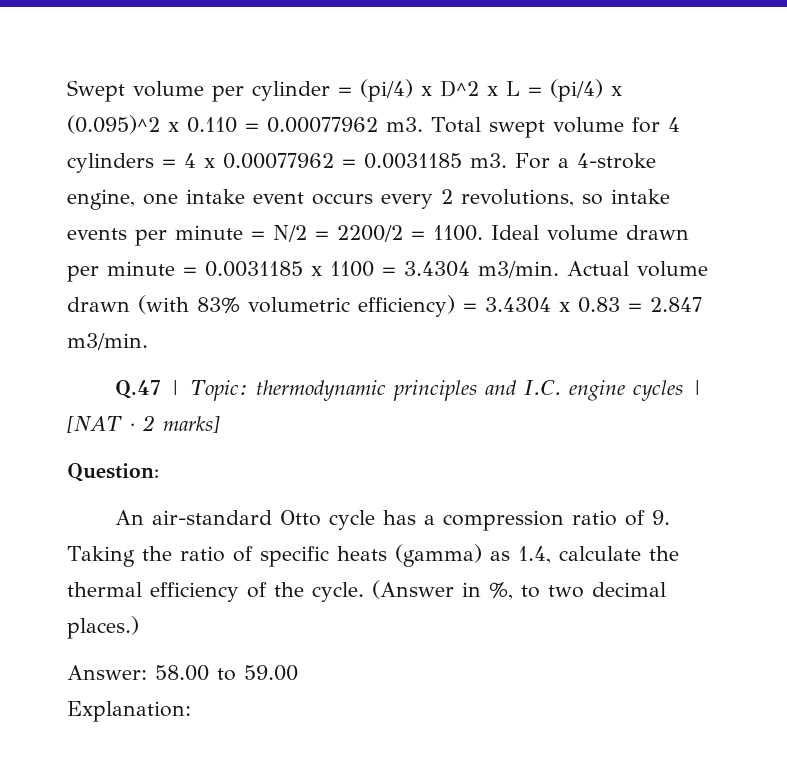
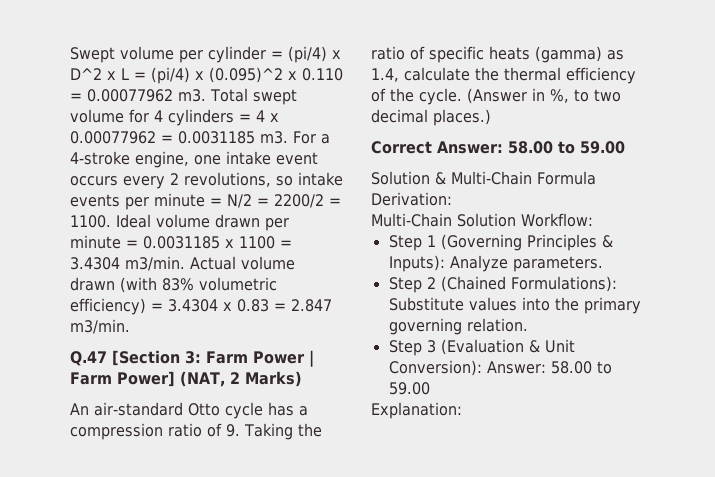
[169,380,705,401] [67,415,220,433] [67,463,159,482] | Topic: thermodynamic principles and I.C. engine cycles | [NAT · 2 marks] // Question: -> [112,350,314,367] [70,371,302,387] [Section 3: Farm Power | Farm Power] (NAT, 2 Marks)
(139, 627) none -> [371,141,625,154] [371,171,596,185] [371,192,452,206] [371,213,593,227] [388,234,613,251] [388,255,603,272] [388,276,617,293] [388,297,641,314] [388,318,528,335] [388,339,575,356] [388,360,482,376] Correct Answer: 58.00 to 59.00 // Solution & Multi-Chain Formula Derivation: // Multi-Chain Solution Workflow: // Step 1 (Governing Principles & Inputs): Analyze parameters. // Step 2 (Chained Formulations): Substitute values into the primary governing relation. // Step 3 (Evaluation & Unit Conversion):

